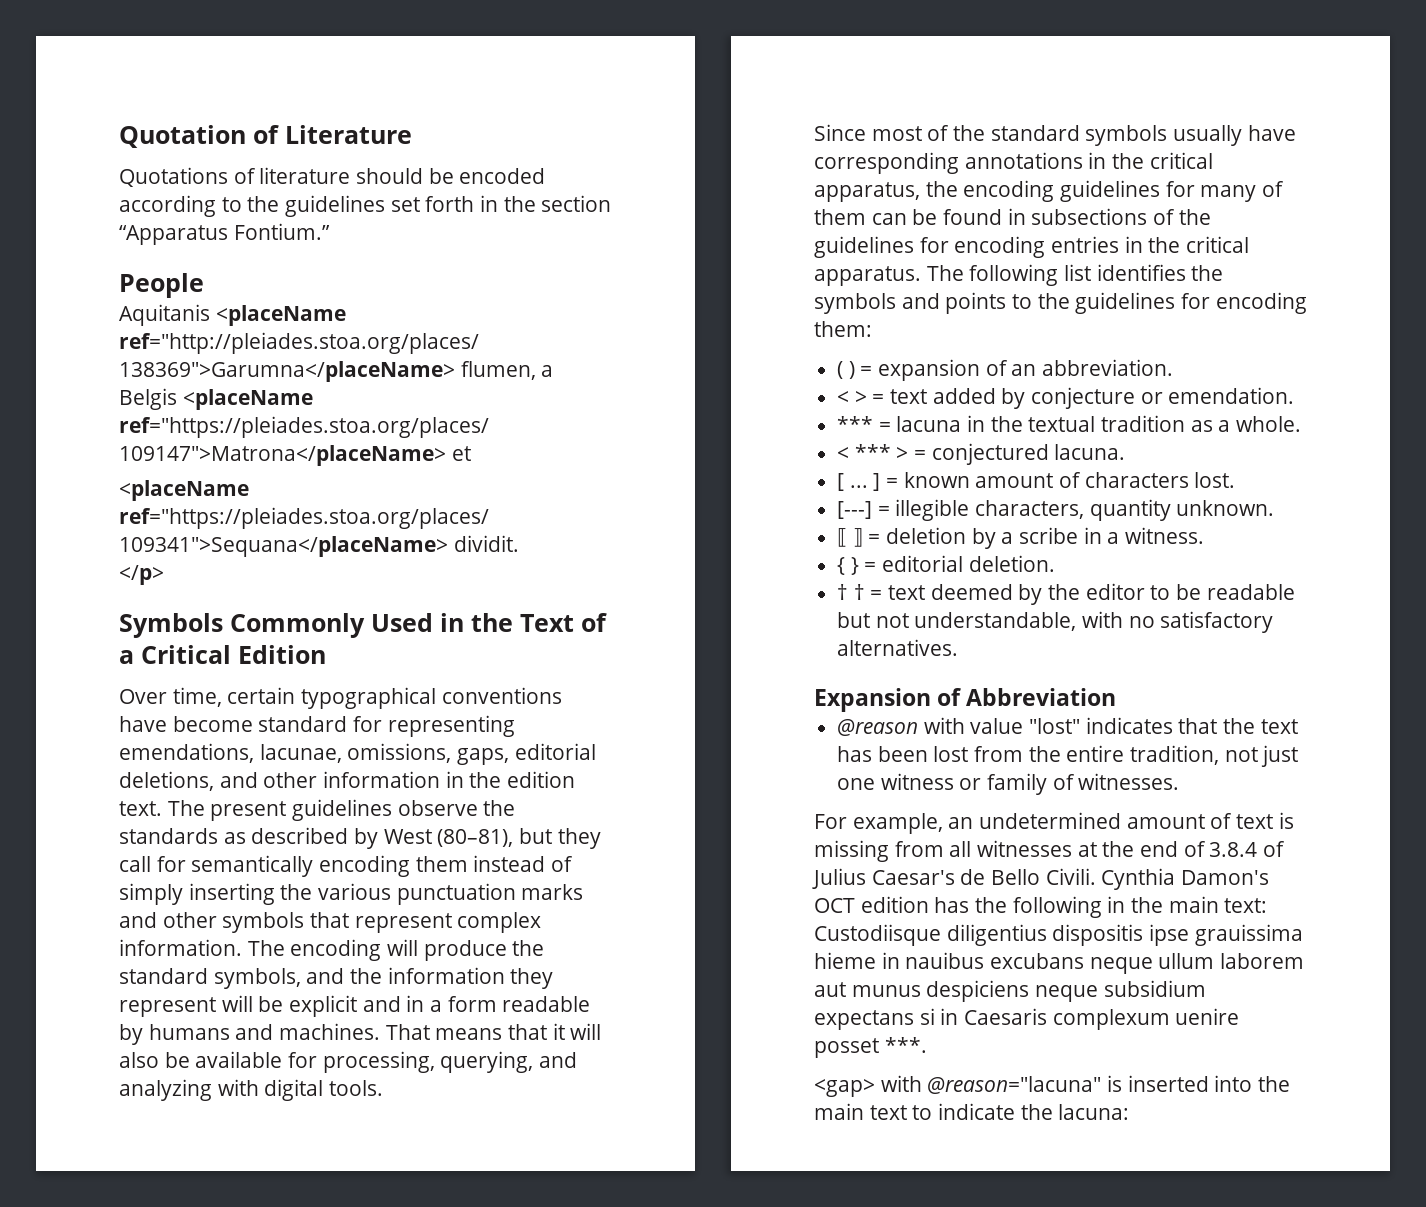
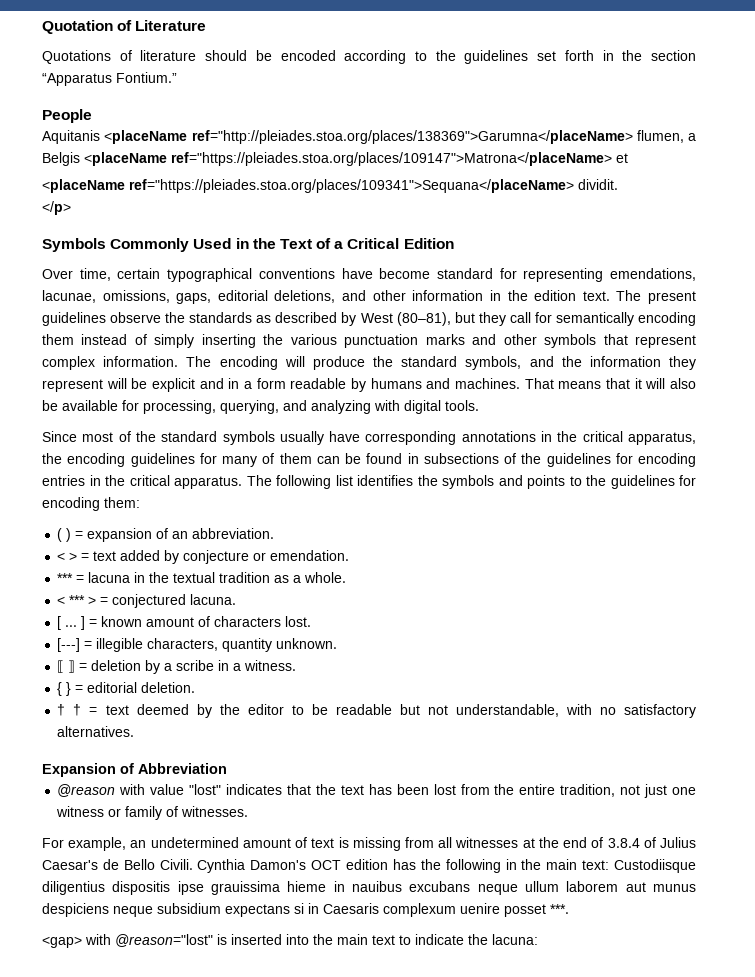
[927,1076,1102,1094] @reason="lacuna" -> [115,934,213,947] @reason="lost"

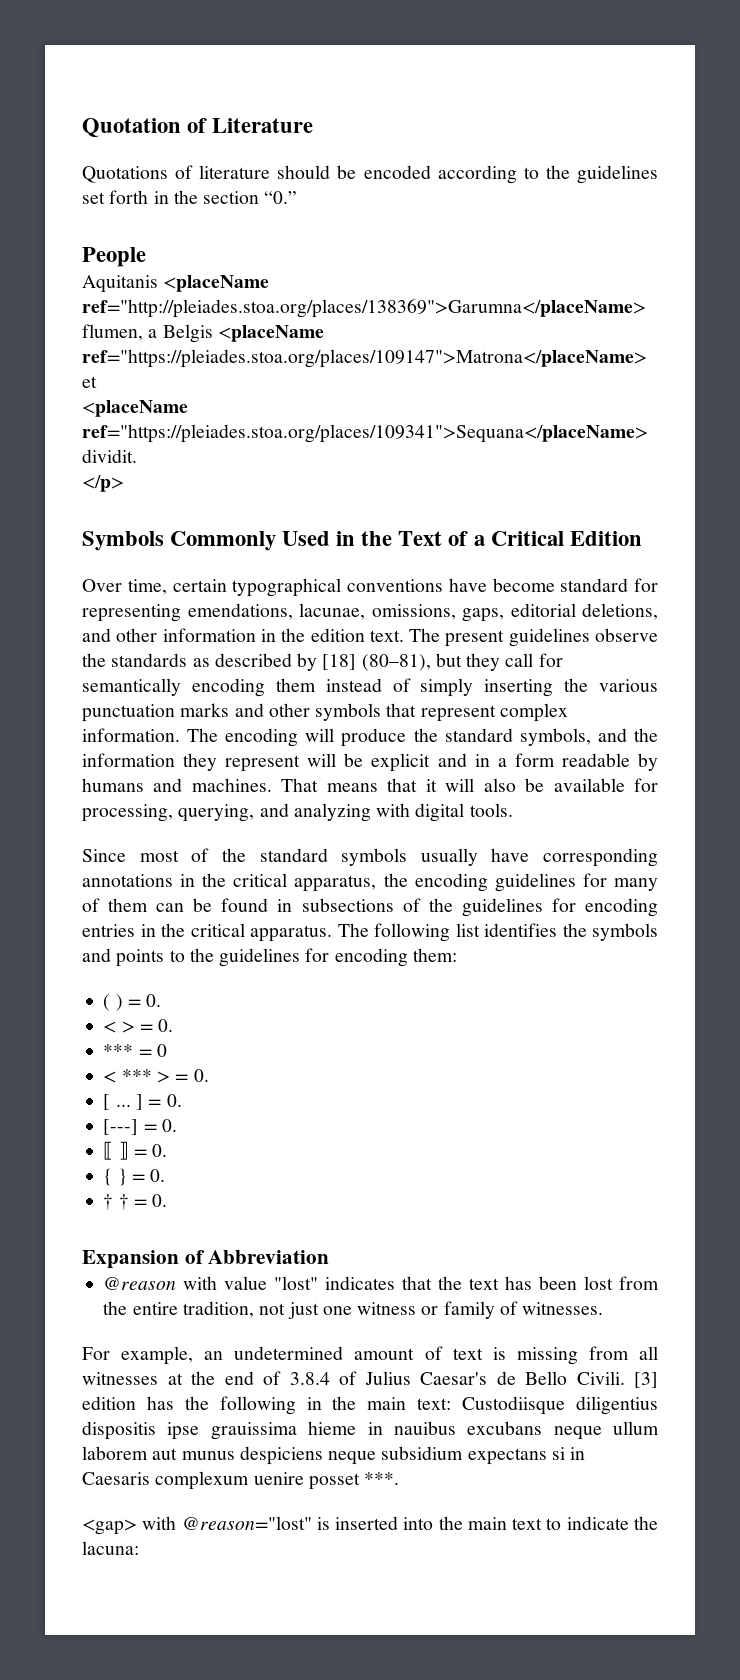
[42,72,177,86] “Apparatus Fontium.” -> [264,191,298,204] “0.”
[360,313,393,323] West -> [322,654,357,670] [18]
[87,528,275,542] expansion of an abbreviation. -> [146,994,162,1007] 0.
[93,550,350,564] [57,572,347,583] text added by conjecture or emendation. // *** = lacuna in the textual tradition as a whole. -> [158,1019,174,1032] [103,1044,167,1057] 0. // *** = 0
[112,594,237,608] conjectured lacuna. -> [193,1069,209,1082] 0.
[101,616,312,627] [57,638,338,652] [57,660,297,674] known amount of characters lost. // [---] = illegible characters, quantity unknown. // ⟦ ⟧ = deletion by a scribe in a witness. -> [166,1094,182,1107] [103,1119,177,1135] [103,1141,168,1160] 0. // [---] = 0. // ⟦ ⟧ = 0.
[87,682,196,693] editorial deletion. -> [150,1169,166,1182] 0.
[105,704,697,718] [57,726,135,737] text deemed by the editor to be readable but not understandable, with no satisfactory alternatives. -> [152,1194,168,1207] 0.
[197,859,342,873] Cynthia Damon's OCT -> [634,1372,658,1388] [3]

